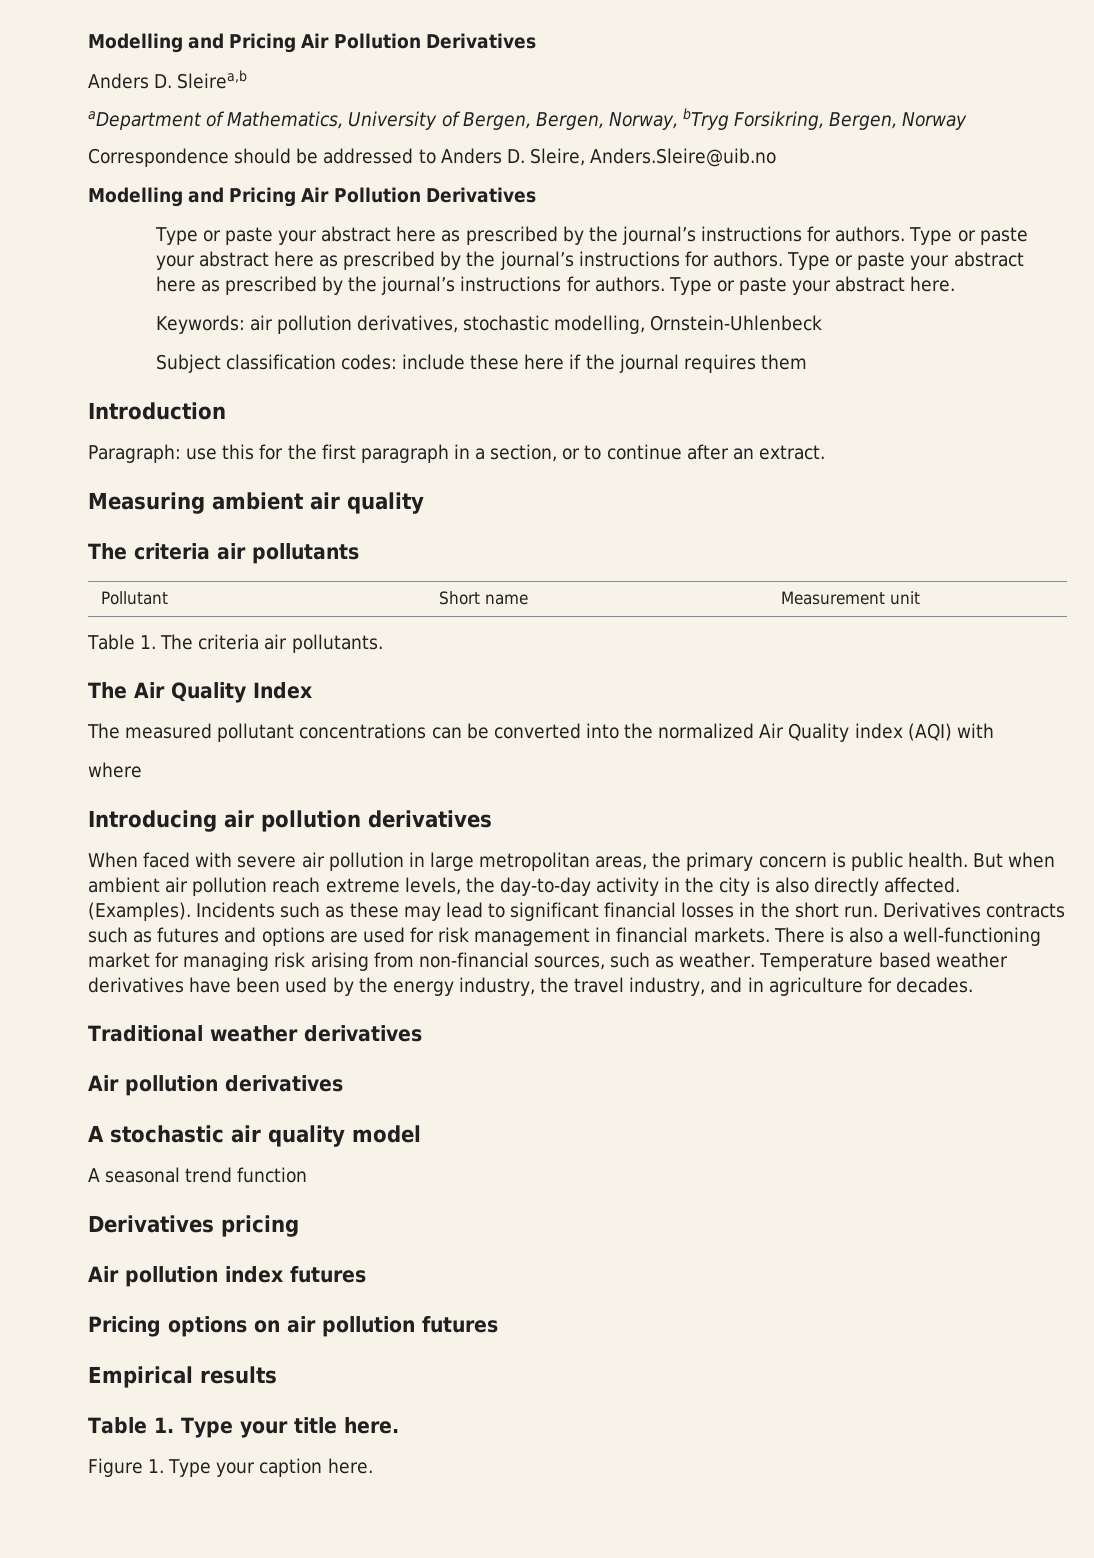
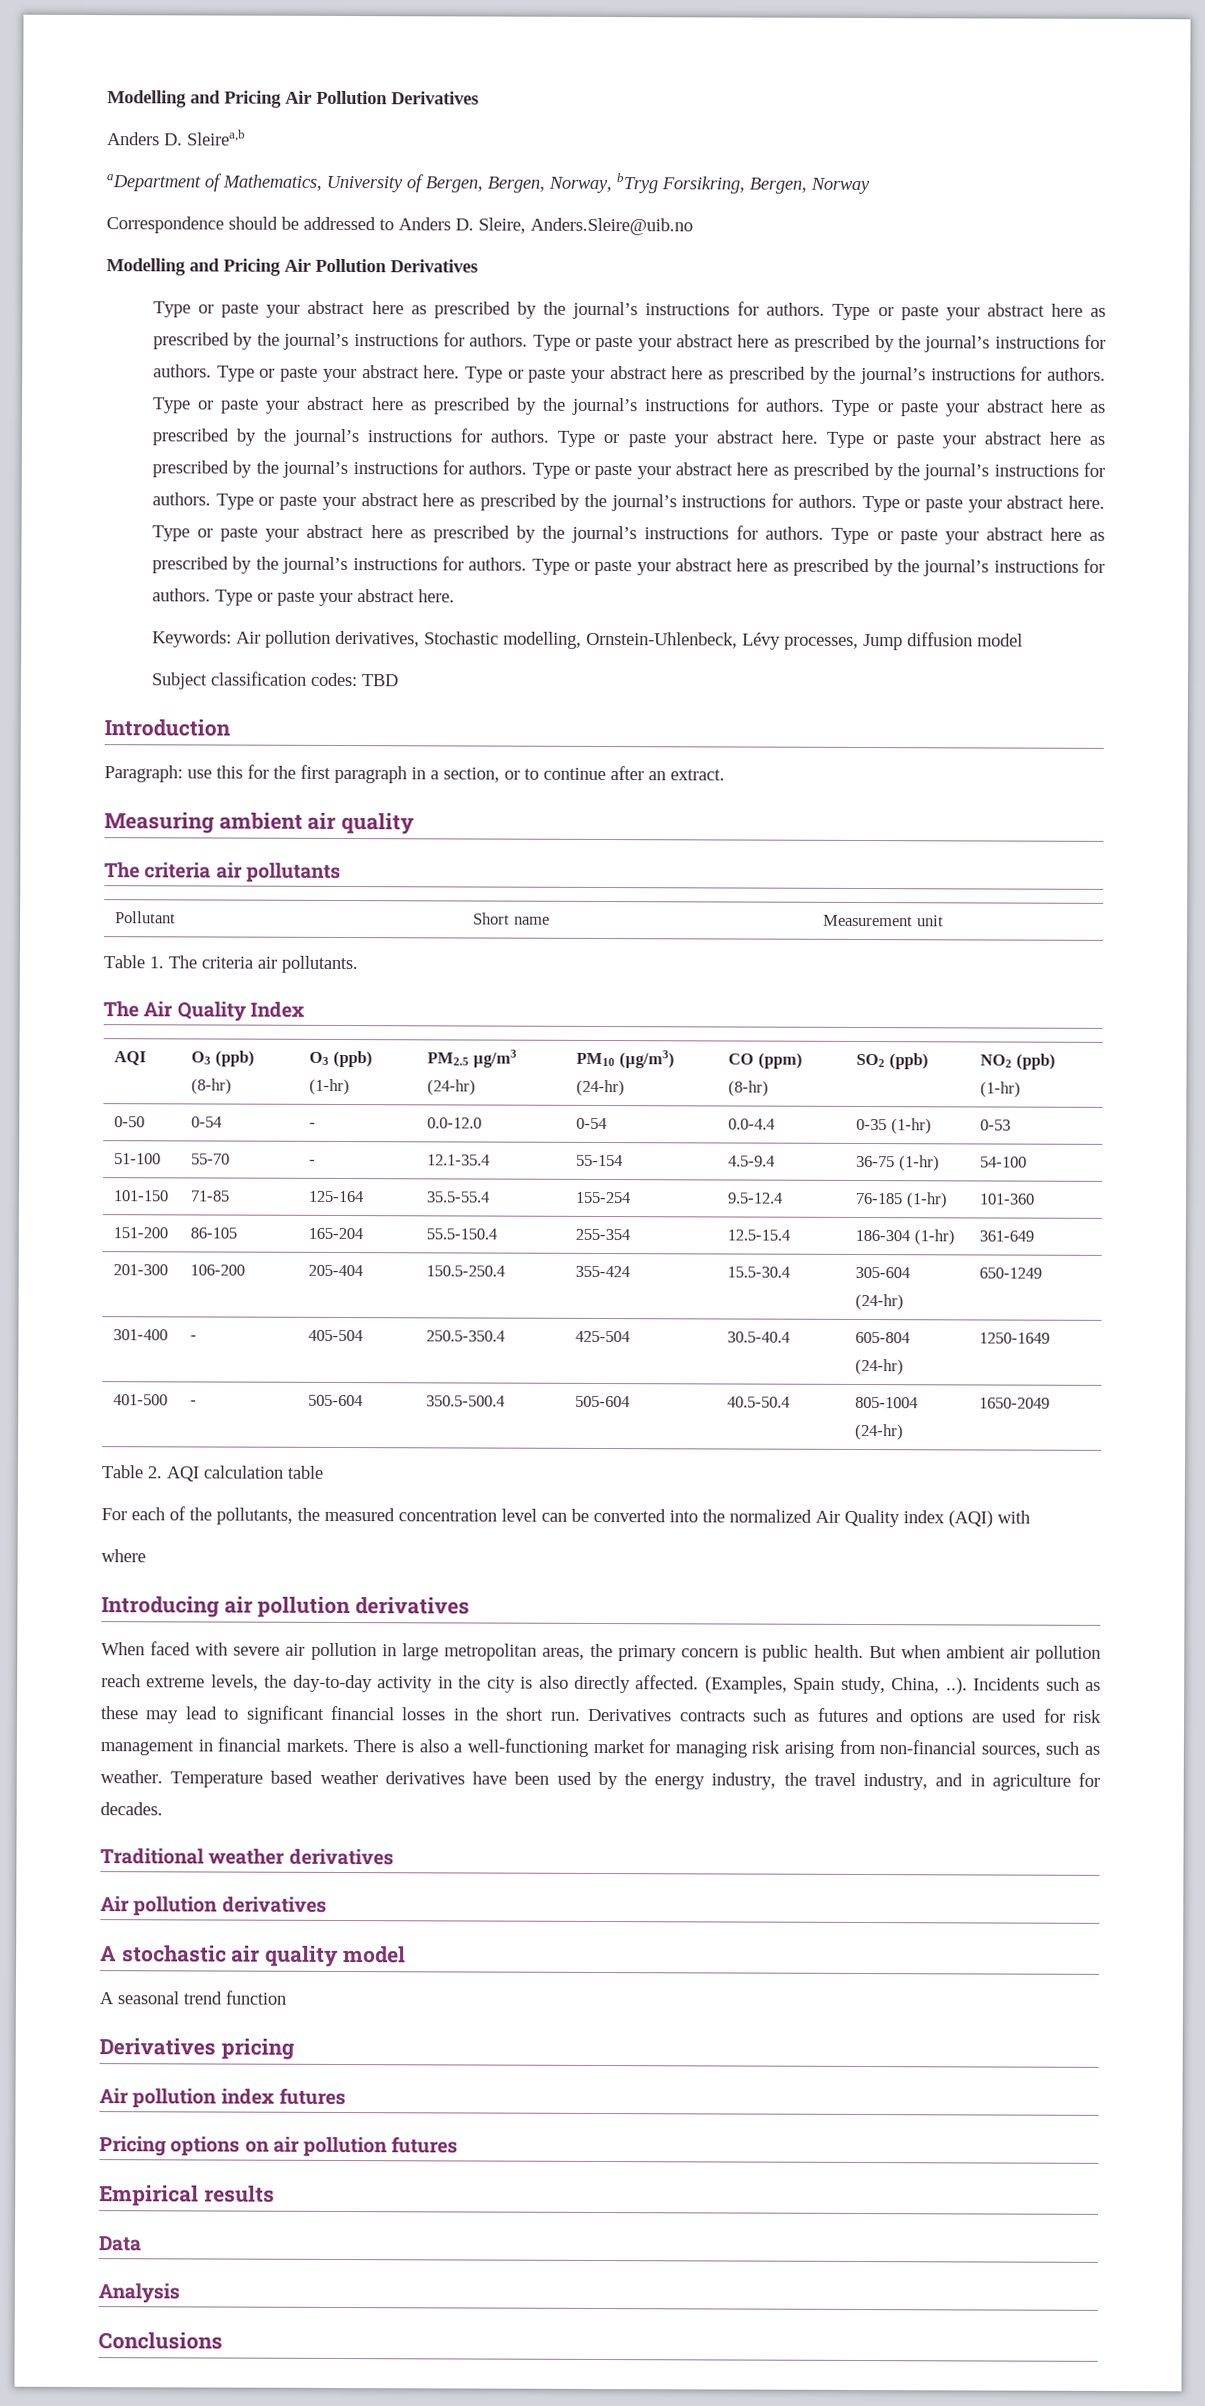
(956, 284) none -> [464,366,1107,385] [153,396,1106,417] [152,428,1106,449] [152,460,1105,481] [152,492,1106,513] [152,524,1105,545] [152,556,1105,577] [152,588,456,607] Type or paste your abstract here as prescribed by the journal’s instructions for authors. Type or paste your abstract here as prescribed by the journal’s instructions for authors. Type or paste your abstract here as prescribed by the journal’s instructions for authors. Type or paste your abstract here. Type or paste your abstract here as prescribed by the journal’s instructions for authors. Type or paste your abstract here as prescribed by the journal’s instructions for authors. Type or paste your abstract here as prescribed by the journal’s instructions for authors. Type or paste your abstract here. Type or paste your abstract here as prescribed by the journal’s instructions for authors. Type or paste your abstract here as prescribed by the journal’s instructions for authors. Type or paste your abstract here as prescribed by the journal’s instructions for authors. Type or paste your abstract here.
[249,315,273,331] air -> [236,631,262,644] Air
[463,315,823,334] [155,354,807,373] stochastic modelling, Ornstein-Uhlenbeck // Subject classification codes: include these here if the journal requires them -> [424,631,1024,651] [151,671,400,690] Stochastic modelling, Ornstein-Uhlenbeck, Lévy processes, Jump diffusion model // Subject classification codes: TBD
[87,723,427,742] // The measured pollutant concentrations -> [114,1051,147,1066] [191,1050,255,1067] [191,1078,233,1095] [309,1050,373,1068] [309,1078,351,1096] [427,1049,517,1068] [427,1079,477,1096] [576,1050,675,1069] [576,1079,626,1097] [728,1052,803,1069] [728,1080,770,1097] [856,1053,929,1070] [980,1053,1056,1070] [980,1081,1022,1098] [114,1116,146,1128] [191,1116,223,1128] [309,1122,317,1128] [427,1117,483,1129] [576,1117,608,1130] [728,1118,776,1130] [856,1118,932,1135] [980,1119,1012,1131] [114,1153,162,1165] [191,1153,231,1165] [309,1159,317,1165] [427,1154,491,1166] [576,1154,624,1167] [728,1155,776,1167] [856,1155,940,1172] [980,1156,1028,1168] [114,1190,170,1202] [191,1190,231,1202] [309,1190,365,1203] [427,1191,491,1203] [576,1191,632,1204] [727,1192,784,1204] [855,1192,948,1209] [979,1193,1036,1205] [113,1227,169,1239] [190,1227,238,1239] [308,1227,364,1240] [426,1228,498,1240] [575,1228,631,1241] [727,1229,791,1241] [855,1229,955,1246] [979,1230,1035,1242] [113,1264,169,1276] [190,1264,246,1276] [308,1264,364,1277] [426,1265,506,1277] [575,1265,631,1278] [727,1266,791,1278] [855,1266,911,1279] [855,1293,905,1311] [979,1267,1043,1279] [113,1329,169,1341] [190,1335,198,1341] [308,1329,364,1342] [426,1330,506,1342] [575,1330,631,1343] [727,1331,791,1343] [855,1331,911,1344] [855,1358,905,1376] [979,1332,1051,1344] [113,1394,169,1406] [190,1400,198,1406] [308,1394,364,1407] [426,1395,506,1407] [575,1395,631,1408] [727,1396,791,1408] [855,1396,919,1409] [855,1423,905,1441] [979,1397,1051,1409] [101,1465,323,1482] [101,1506,537,1525] // AQI | O3 (ppb) (8-hr) | O3 (ppb) (1-hr) | PM2.5 µg/m3 (24-hr) | PM10 (µg/m3) (24-hr) | CO (ppm) (8-hr) | SO2 (ppb) | NO2 (ppb) (1-hr) // 0-50 | 0-54 | - | 0.0-12.0 | 0-54 | 0.0-4.4 | 0-35 (1-hr) | 0-53 // 51-100 | 55-70 | - | 12.1-35.4 | 55-154 | 4.5-9.4 | 36-75 (1-hr) | 54-100 // 101-150 | 71-85 | 125-164 | 35.5-55.4 | 155-254 | 9.5-12.4 | 76-185 (1-hr) | 101-360 // 151-200 | 86-105 | 165-204 | 55.5-150.4 | 255-354 | 12.5-15.4 | 186-304 (1-hr) | 361-649 // 201-300 | 106-200 | 205-404 | 150.5-250.4 | 355-424 | 15.5-30.4 | 305-604 (24-hr) | 650-1249 // 301-400 | - | 405-504 | 250.5-350.4 | 425-504 | 30.5-40.4 | 605-804 (24-hr) | 1250-1649 // 401-500 | - | 505-604 | 350.5-500.4 | 505-604 | 40.5-50.4 | 805-1004 (24-hr) | 1650-2049 // Table 2. AQI calculation table // For each of the pollutants, the measured concentration level
[88,902,191,921] (Examples). -> [704,1676,968,1695] (Examples, Spain study, China, ..).
[88,1417,399,1438] [88,1458,373,1477] Table 1. Type your title here. // Figure 1. Type your caption here. -> [98,2236,142,2252] [98,2283,180,2304] [98,2332,223,2350] Data // Analysis // Conclusions

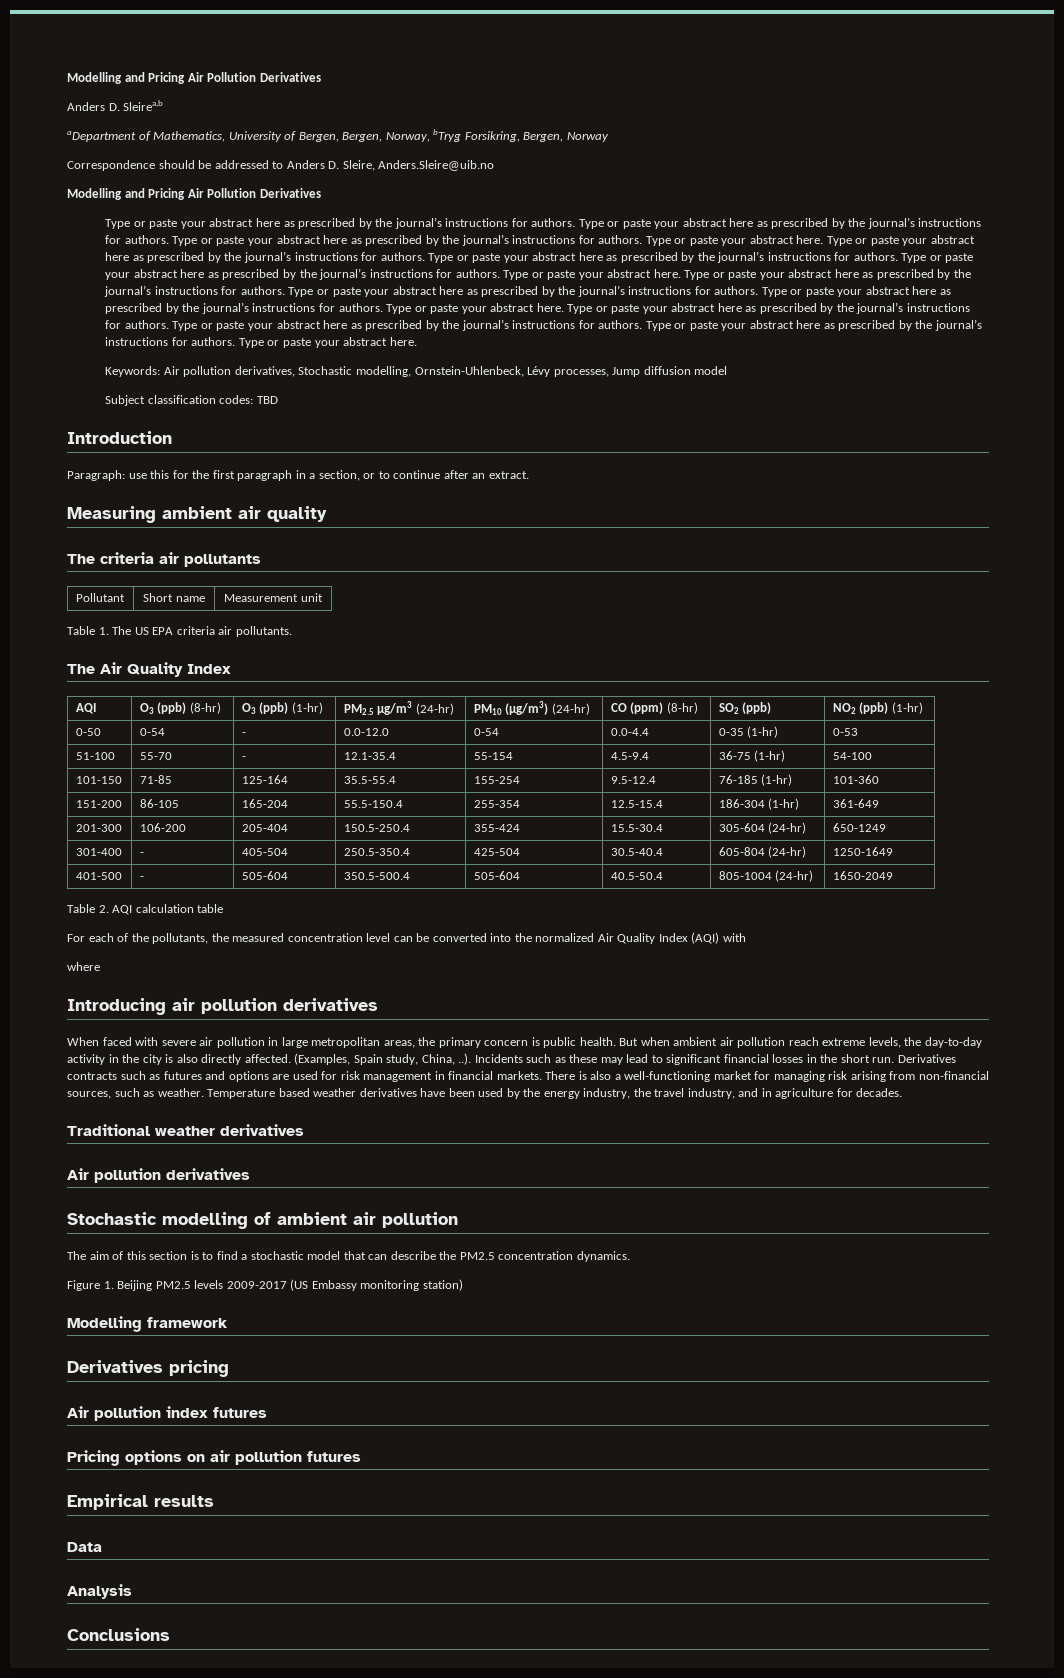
(197, 962) none -> [134,627,174,635] US EPA
[903,1510,945,1524] index -> [658,933,688,942] Index
[100,1945,406,1967] [99,1990,286,2005] A stochastic air quality model // A seasonal trend function -> [67,1212,458,1229] [67,1251,630,1262] [67,1279,463,1291] [67,1316,228,1332] Stochastic modelling of ambient air pollution // The aim of this section is to find a stochastic model that can describe the PM2.5 concentration dynamics. // Figure 1. Beijing PM2.5 levels 2009-2017 (US Embassy monitoring station) // Modelling framework

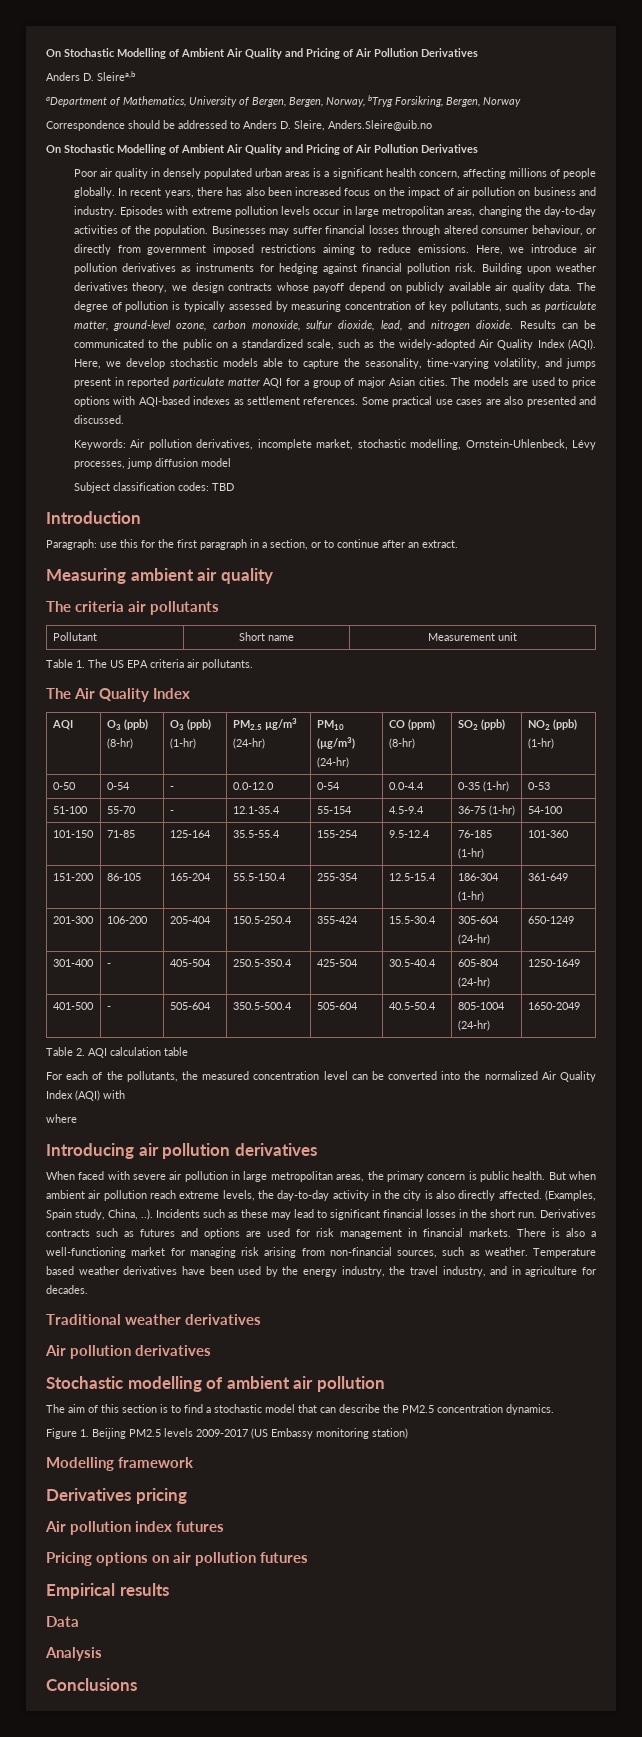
[67,72,186,84] Modelling and Pricing -> [46,48,353,59] On Stochastic Modelling of Ambient Air Quality and Pricing of
[67,188,321,200] [105,217,982,229] [105,234,975,246] [105,251,974,263] [105,268,971,280] [104,285,951,297] [105,302,970,314] [105,319,982,331] [105,337,417,348] Modelling and Pricing Air Pollution Derivatives // Type or paste your abstract here as prescribed by the journal’s instructions for authors. Type or paste your abstract here as prescribed by the journal’s instructions for authors. Type or paste your abstract here as prescribed by the journal’s instructions for authors. Type or paste your abstract here. Type or paste your abstract here as prescribed by the journal’s instructions for authors. Type or paste your abstract here as prescribed by the journal’s instructions for authors. Type or paste your abstract here as prescribed by the journal’s instructions for authors. Type or paste your abstract here. Type or paste your abstract here as prescribed by the journal’s instructions for authors. Type or paste your abstract here as prescribed by the journal’s instructions for authors. Type or paste your abstract here as prescribed by the journal’s instructions for authors. Type or paste your abstract here. Type or paste your abstract here as prescribed by the journal’s instructions for authors. Type or paste your abstract here as prescribed by the journal’s instructions for authors. Type or paste your abstract here as prescribed by the journal’s instructions for authors. Type or paste your abstract here. -> [46,144,478,155] [73,168,597,179] [73,187,597,198] [73,206,596,217] [73,225,596,236] [73,244,596,255] [73,263,597,274] [73,282,596,293] [73,301,596,312] [73,320,596,331] [73,339,597,350] [73,358,596,369] [73,377,596,388] [73,396,597,407] [73,415,124,424] On Stochastic Modelling of Ambient Air Quality and Pricing of Air Pollution Derivatives // Poor air quality in densely populated urban areas is a significant health concern, affecting millions of people globally. In recent years, there has also been increased focus on the impact of air pollution on business and industry. Episodes with extreme pollution levels occur in large metropolitan areas, changing the day-to-day activities of the population. Businesses may suffer financial losses through altered consumer behaviour, or directly from government imposed restrictions aiming to reduce emissions. Here, we introduce air pollution derivatives as instruments for hedging against financial pollution risk. Building upon weather derivatives theory, we design contracts whose payoff depend on publicly available air quality data. The degree of pollution is typically assessed by measuring concentration of key pollutants, such as particulate matter, ground-level ozone, carbon monoxide, sulfur dioxide, lead, and nitrogen dioxide. Results can be communicated to the public on a standardized scale, such as the widely-adopted Air Quality Index (AQI). Here, we develop stochastic models able to capture the seasonality, time-varying volatility, and jumps present in reported particulate matter AQI for a group of major Asian cities. The models are used to price options with AQI-based indexes as settlement references. Some practical use cases are also presented and discussed.
[298,366,353,375] Stochastic -> [257,439,406,450] incomplete market, stochastic
[612,367,641,377] Jump -> [126,458,152,469] jump

